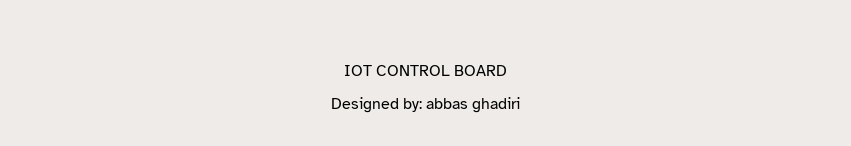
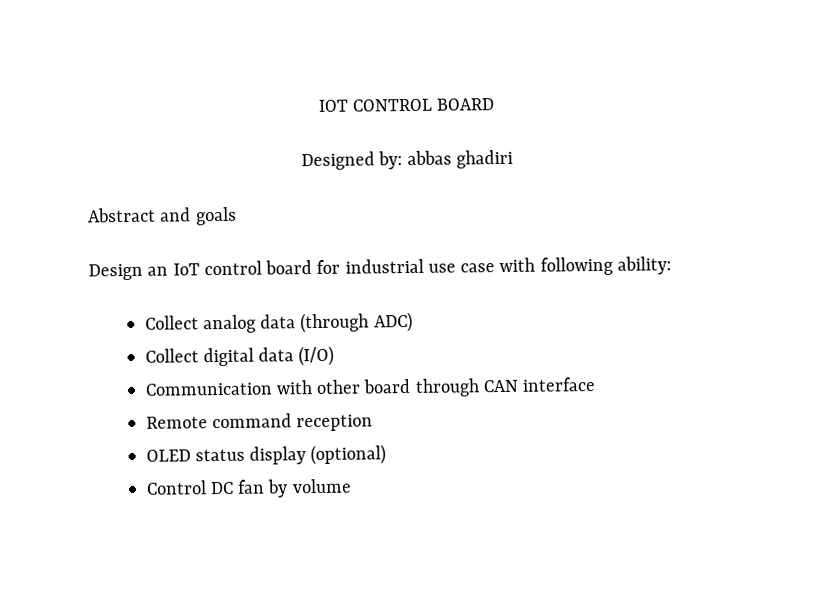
(521, 105) none -> [88,206,237,226] [88,256,672,281] [144,311,413,334] [144,345,335,367] [144,377,596,397] [145,413,374,432] [145,444,387,466] [145,478,352,498] // Abstract and goals // Design an IoT control board for industrial use case with following ability: // Collect analog data (through ADC) // Collect digital data (I/O) // Communication with other board through CAN interface // Remote command reception // OLED status display (optional) // Control DC fan by volume

